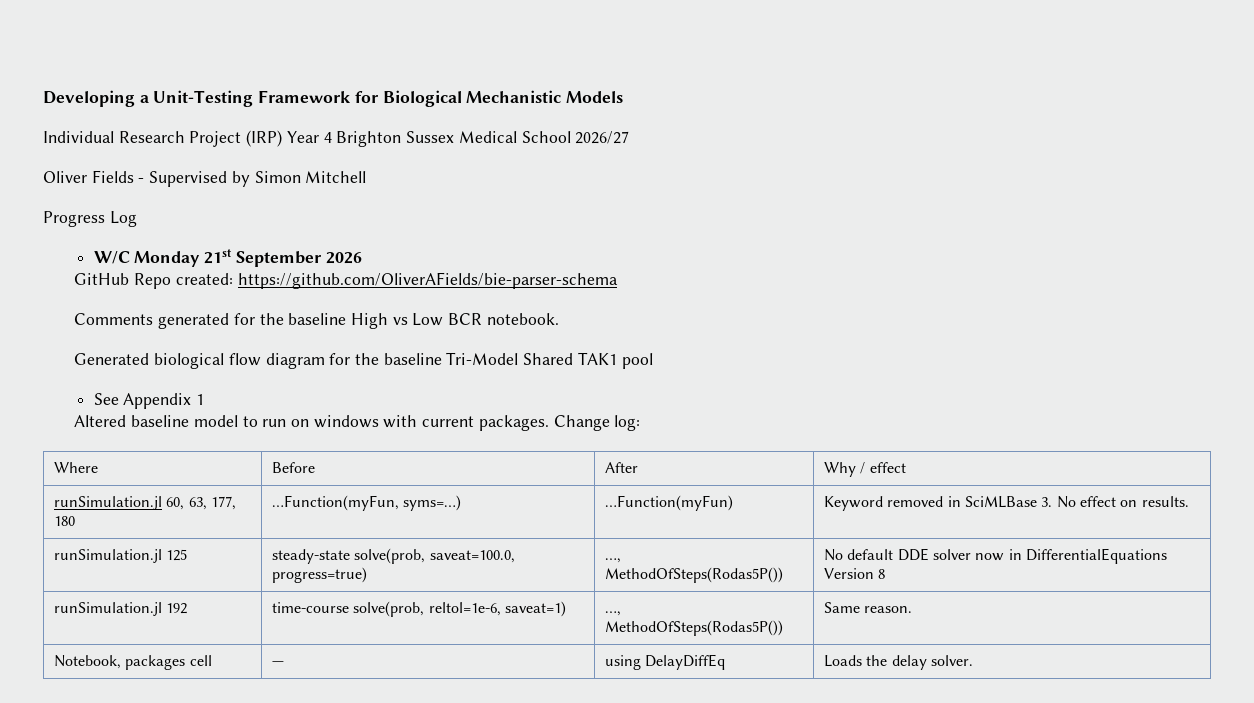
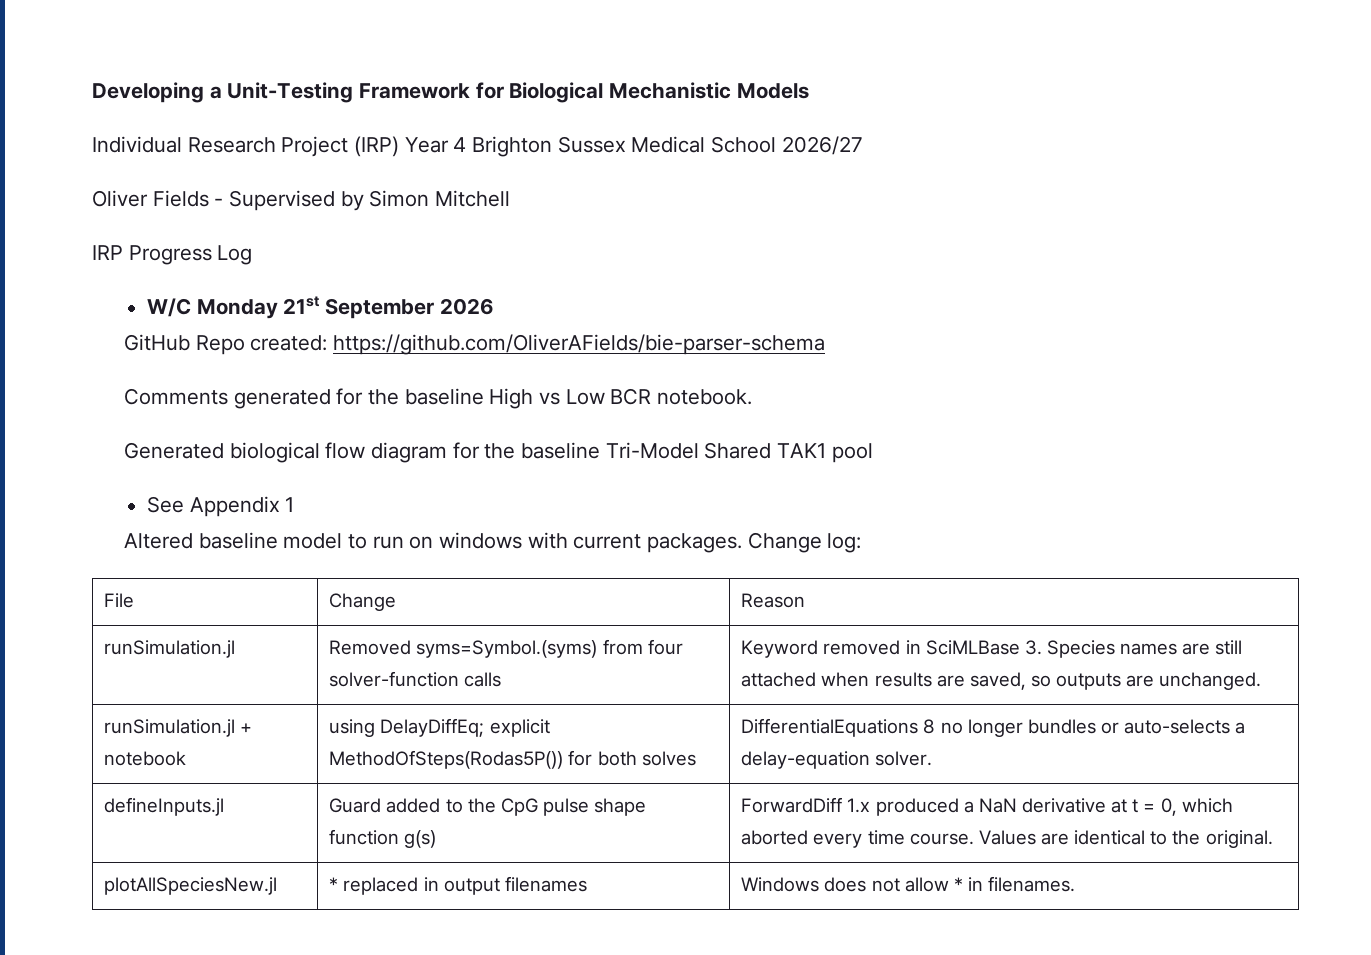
(367, 177) none -> [92,245,123,260] IRP
[53,462,98,473] [271,462,315,473] [604,462,638,473] [823,462,906,477] [53,496,236,510] [53,516,75,526] [271,495,462,511] [604,495,733,511] Where | Before | After | Why / effect // runSimulation.jl 60, 63, 177, 180 | …Function(myFun, syms=…) | …Function(myFun) -> [104,593,135,608] [329,593,397,611] [741,593,806,608] [104,640,236,658] [329,639,683,658] [329,671,502,687] File | Change | Reason // runSimulation.jl | Removed syms=Symbol.(syms) from four solver-function calls
[1056,496,1189,508] [53,549,188,563] [271,548,515,564] [271,567,367,583] [604,558,621,563] [604,567,783,583] [823,548,1167,564] [823,568,886,579] [53,602,188,616] [271,601,566,617] [604,611,621,616] [604,620,783,636] [823,602,913,613] [53,655,212,670] [271,661,284,666] [604,654,726,670] [823,655,973,670] No effect on results. // runSimulation.jl 125 | steady-state solve(prob, saveat=100.0, progress=true) | …, MethodOfSteps(Rodas5P()) | No default DDE solver now in DifferentialEquations Version 8 // runSimulation.jl 192 | time-course solve(prob, reltol=1e-6, saveat=1) | …, MethodOfSteps(Rodas5P()) | Same reason. // Notebook, packages cell | — | using DelayDiffEq | Loads the delay solver. -> [1047,640,1243,658] [741,672,1262,690] [104,719,253,737] [104,751,187,766] [329,718,550,737] [329,750,696,769] [741,718,1246,737] [741,751,933,769] [104,797,225,816] [329,798,647,816] [329,829,437,848] [741,797,1233,816] [741,830,1273,848] [104,877,278,895] [329,876,587,895] [741,876,1076,892] Species names are still attached when results are saved, so outputs are unchanged. // runSimulation.jl + notebook | using DelayDiffEq; explicit MethodOfSteps(Rodas5P()) for both solves | DifferentialEquations 8 no longer bundles or auto-selects a delay-equation solver. // defineInputs.jl | Guard added to the CpG pulse shape function g(s) | ForwardDiff 1.x produced a NaN derivative at t = 0, which aborted every time course. Values are identical to the original. // plotAllSpeciesNew.jl | * replaced in output filenames | Windows does not allow * in filenames.

